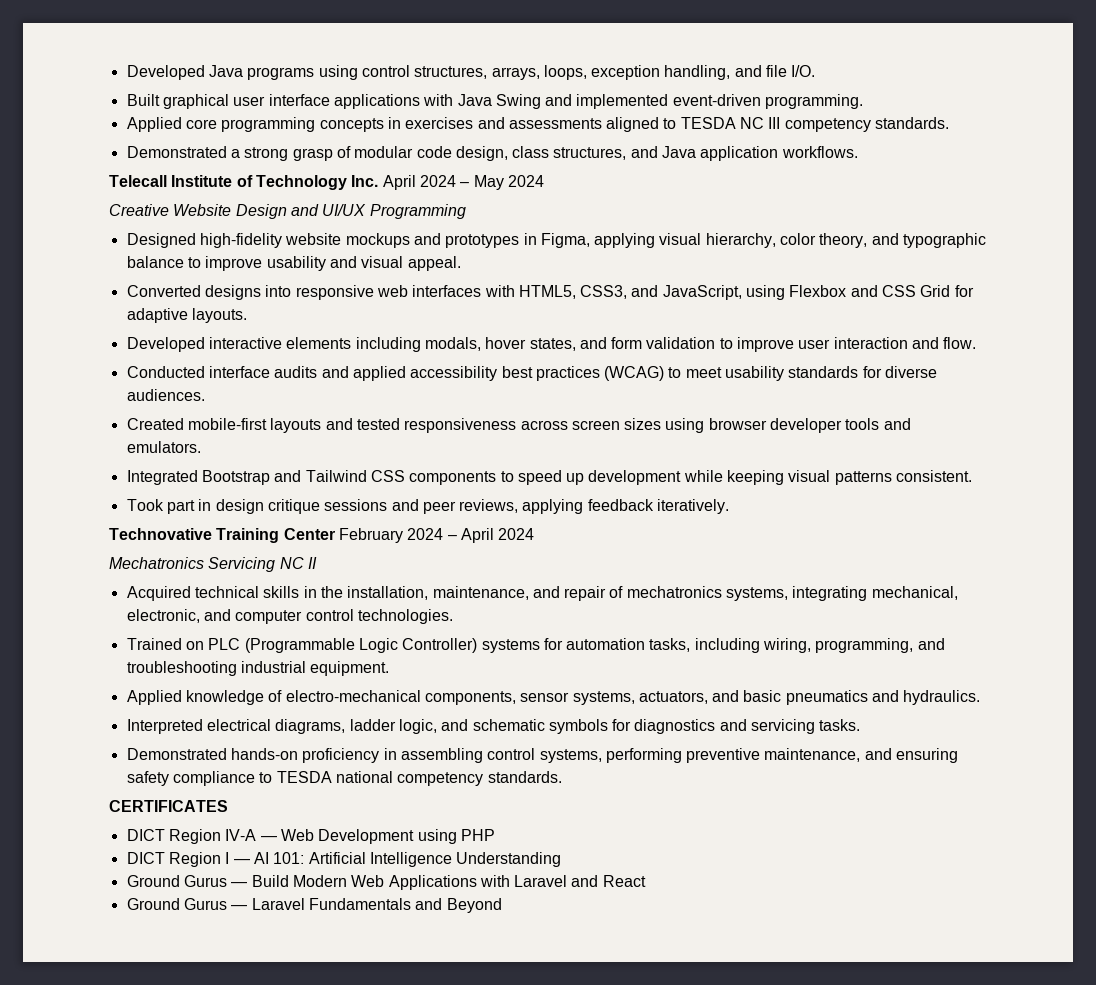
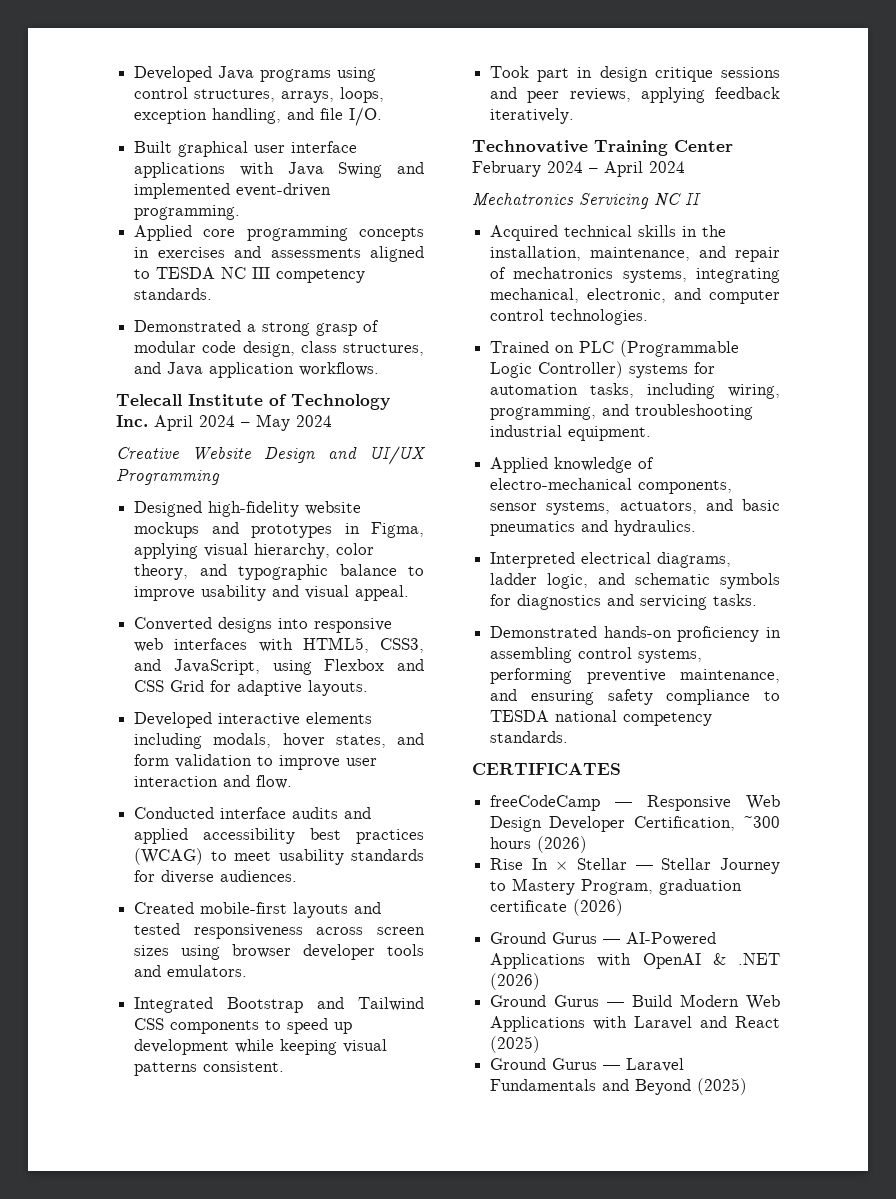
[126,829,495,844] [126,852,562,867] DICT Region IV-A — Web Development using PHP // DICT Region I — AI 101: Artificial Intelligence Understanding -> [490,795,780,811] [490,816,780,832] [490,836,588,853] [490,858,780,874] [490,878,743,895] [490,899,624,916] [490,932,717,946] [490,953,780,969] [490,973,541,990] freeCodeCamp — Responsive Web Design Developer Certification, ~300 hours (2026) // Rise In × Stellar — Stellar Journey to Mastery Program, graduation certificate (2026) // Ground Gurus — AI-Powered Applications with OpenAI & .NET (2026)
(646, 881) none -> [490,1036,541,1053] (2025)
(502, 905) none -> [697,1078,748,1095] (2025)

